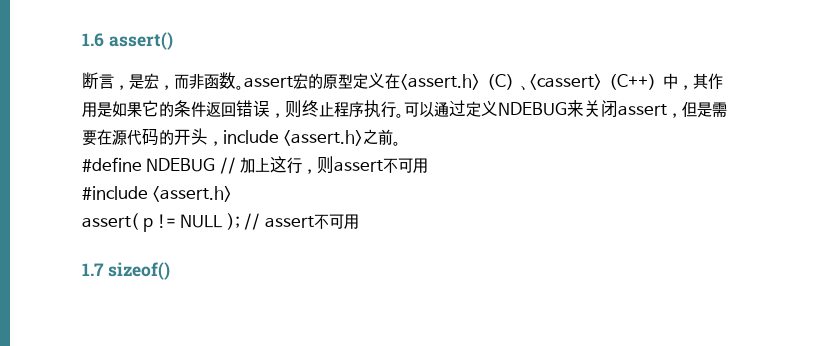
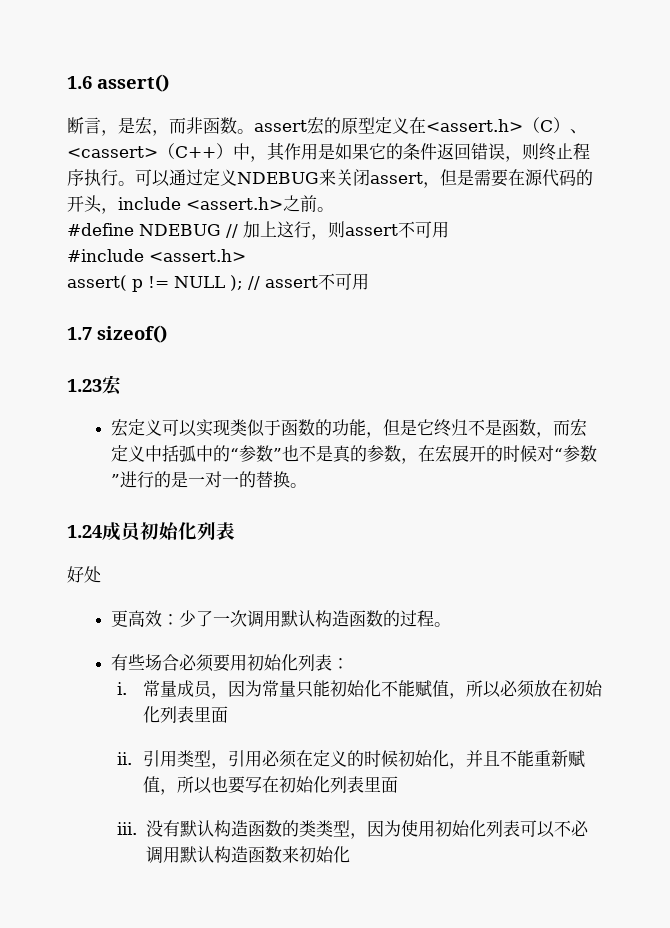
(170, 271) none -> [67,375,122,396] [110,419,587,438] [110,445,597,464] [110,471,307,488] [67,522,235,542] [67,566,101,583] [110,610,451,628] [110,654,349,672] [117,680,603,699] [142,706,228,723] [117,750,585,769] [142,776,398,795] [117,820,589,839] [145,846,350,864] // 1.23宏 // 宏定义可以实现类似于函数的功能，但是它终归不是函数，而宏定义中括弧中的“参数”也不是真的参数，在宏展开的时候对“参数”进行的是一对一的替换。 // 1.24成员初始化列表 // 好处 // 更高效：少了一次调用默认构造函数的过程。 // 有些场合必须要用初始化列表： // i.常量成员，因为常量只能初始化不能赋值，所以必须放在初始化列表里面 // ii.引用类型，引用必须在定义的时候初始化，并且不能重新赋值，所以也要写在初始化列表里面 // iii.没有默认构造函数的类类型，因为使用初始化列表可以不必调用默认构造函数来初始化

